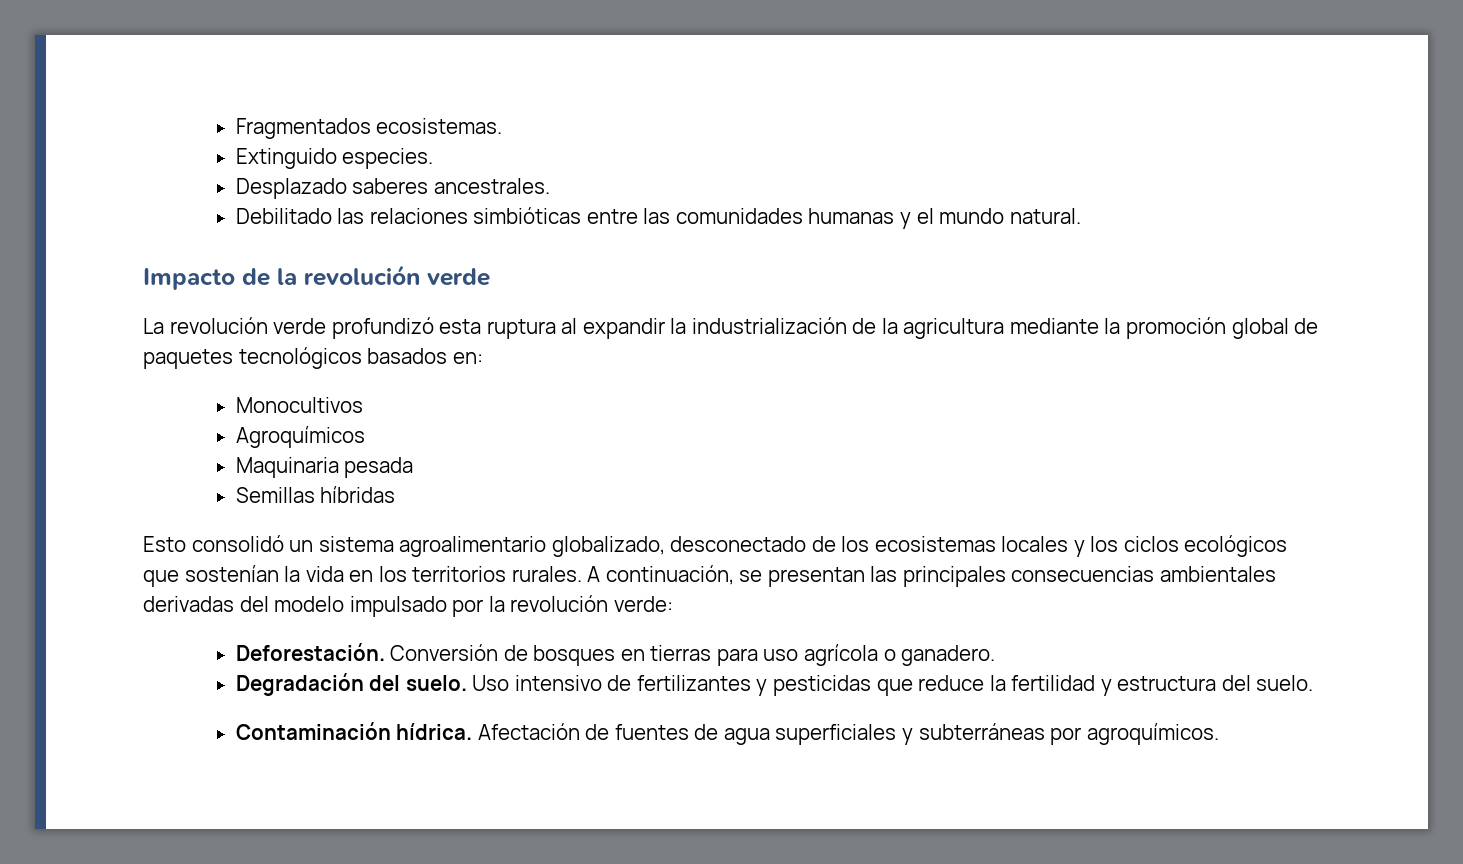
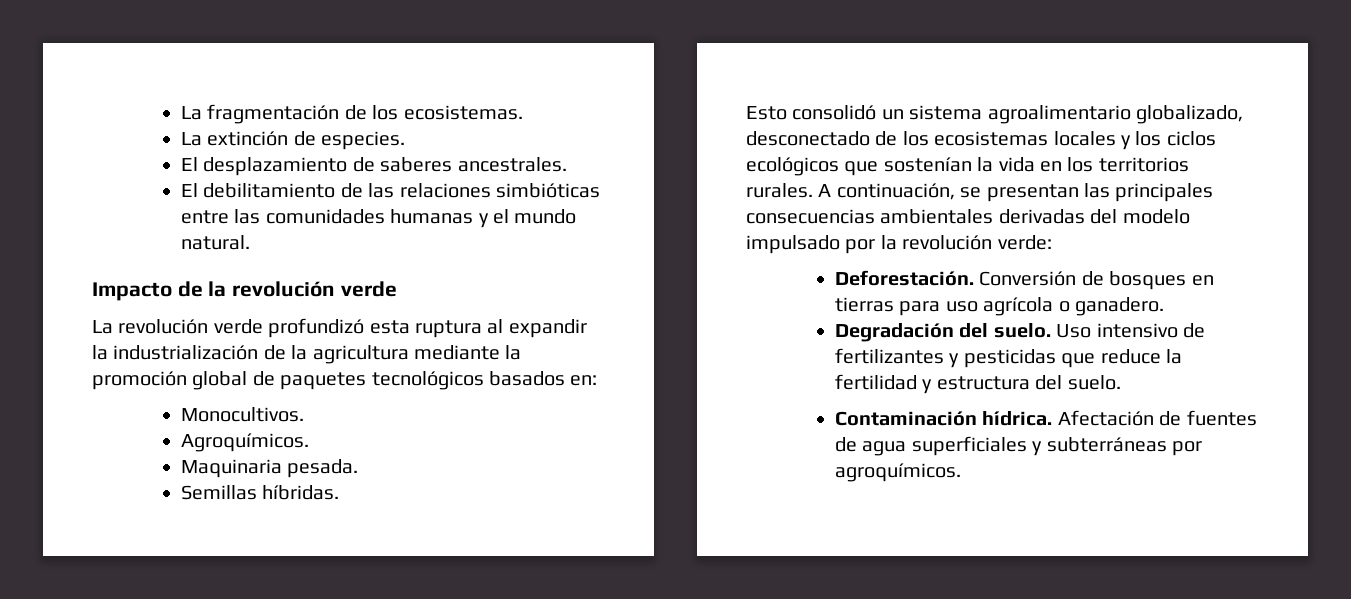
[235,118,503,139] [235,148,434,169] [235,178,347,199] Fragmentados ecosistemas. // Extinguido especies. // Desplazado -> [180,104,523,124] [180,131,406,150] [180,157,375,176] La fragmentación de los ecosistemas. // La extinción de especies. // El desplazamiento de
[235,208,332,224] Debilitado -> [180,183,363,198] El debilitamiento de
[235,397,363,413] [235,426,365,448] Monocultivos // Agroquímicos -> [180,407,304,422] [180,433,309,452] Monocultivos. // Agroquímicos.
[344,457,414,478] pesada -> [287,459,359,478] pesada.
[320,486,396,503] híbridas -> [262,485,340,500] híbridas.

